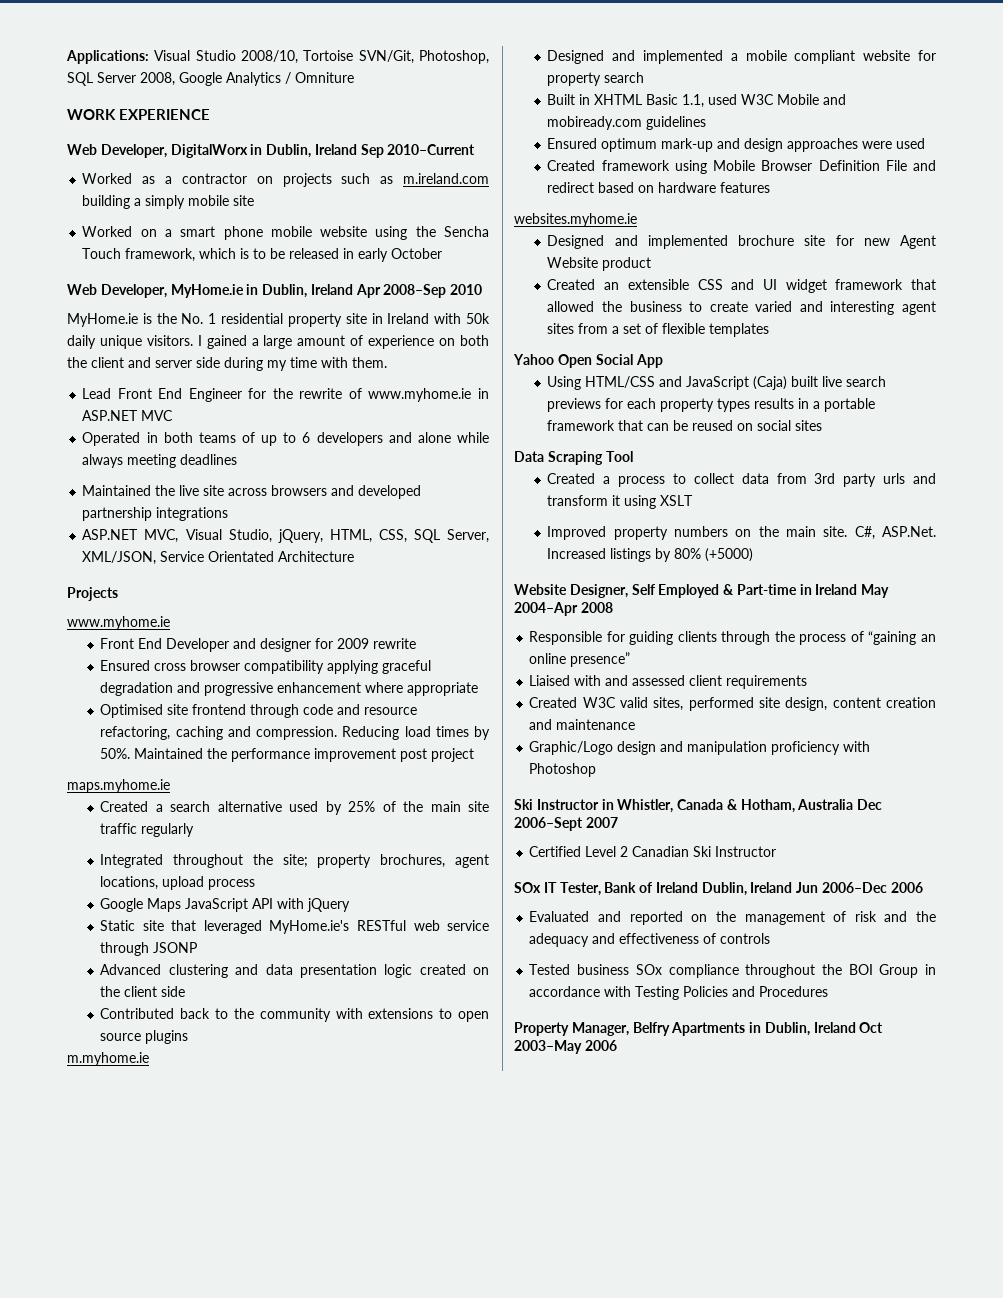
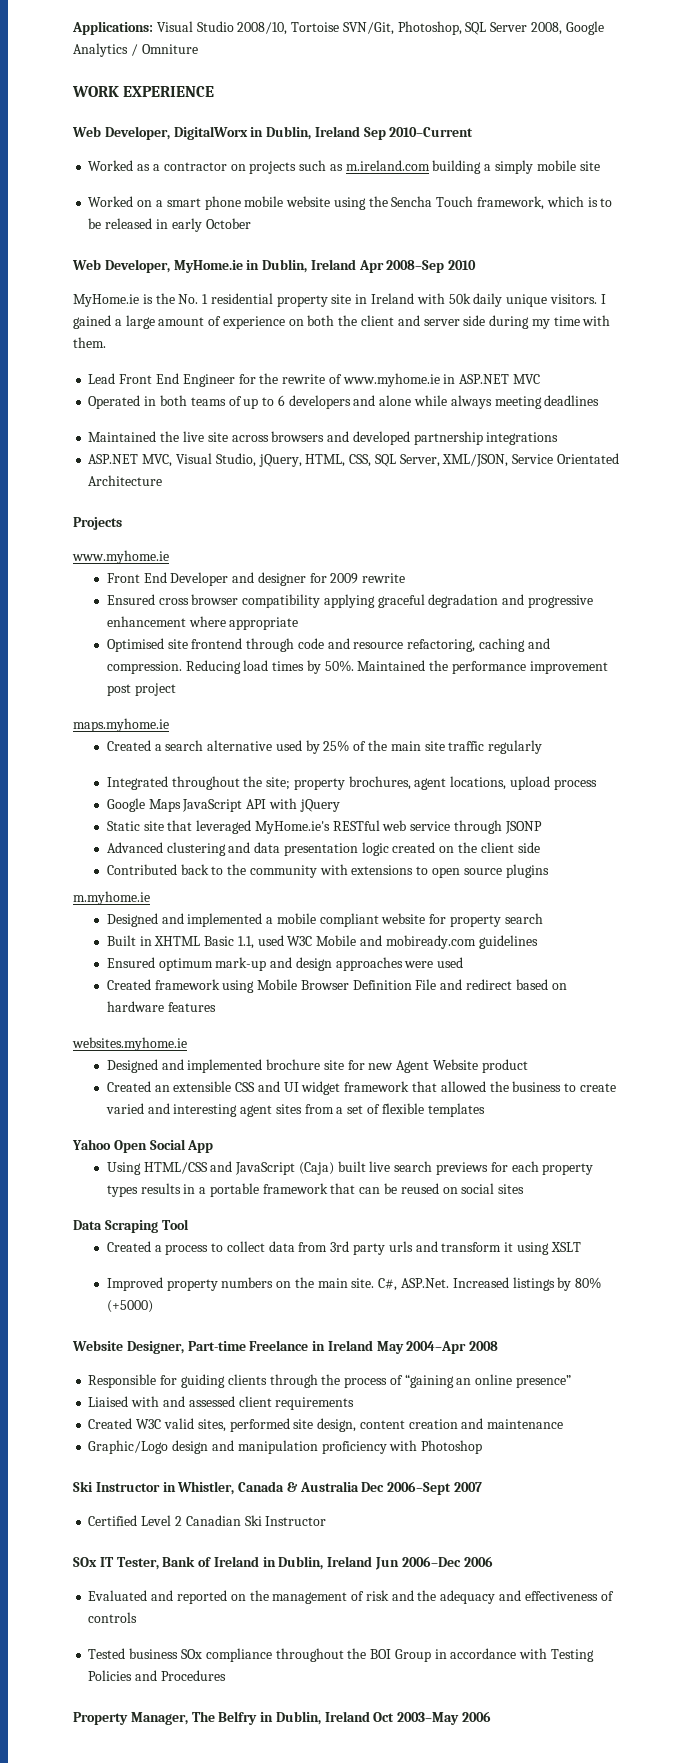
[631,584,797,598] Self Employed & Part-time -> [187,1340,309,1351] Part-time Freelance
[740,799,795,813] Hotham, -> (298, 1487) none
(698, 887) none -> [262,1557,276,1567] in
[632,1022,746,1036] Belfry Apartments -> [191,1711,258,1725] The Belfry

